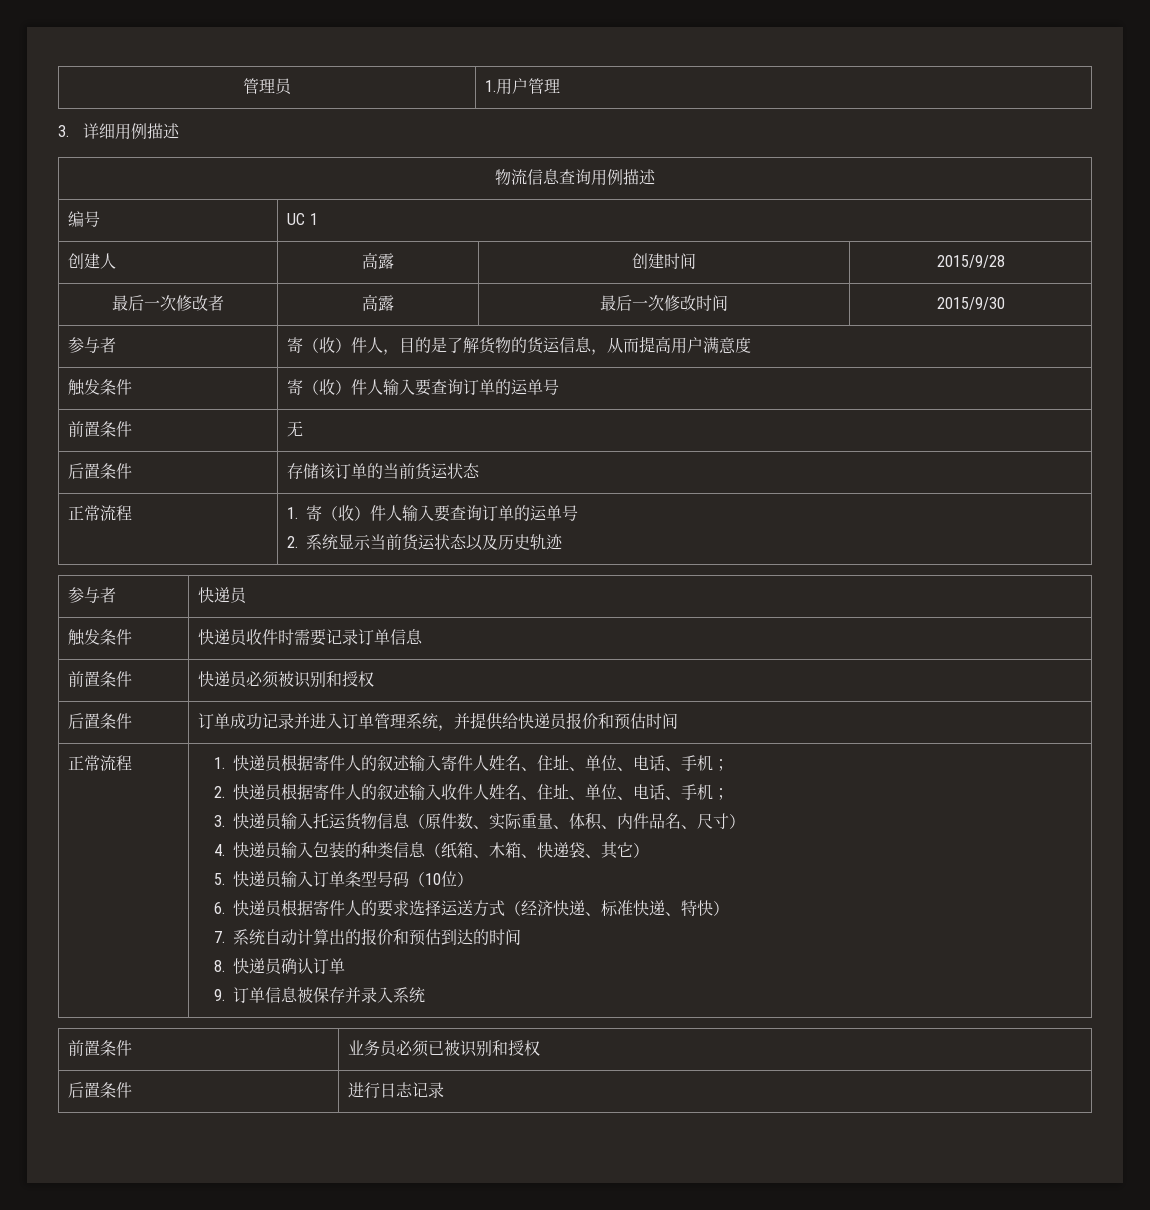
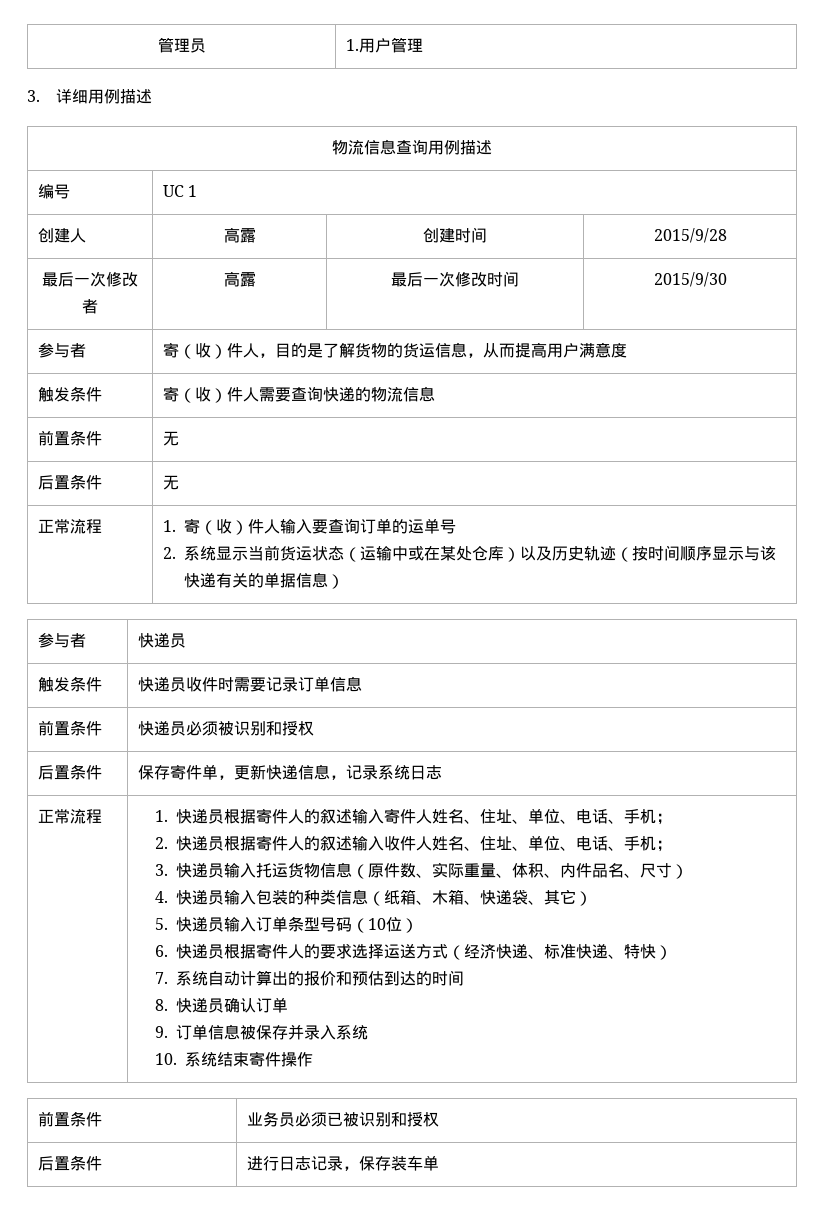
[383,379,560,396] 输入要查询订单的运单号 -> [258,386,435,402] 需要查询快递的物流信息
[287,463,481,480] 存储该订单的当前货运状态 -> [162,475,179,490] 无
[466,534,564,551] 以及历史轨迹 -> [343,545,776,562] [183,572,344,589] （运输中或在某处仓库）以及历史轨迹（按时间顺序显示与该快递有关的单据信息）
[198,712,679,731] 订单成功记录并进入订单管理系统，并提供给快递员报价和预估时间 -> [137,764,442,780] 保存寄件单，更新快递信息，记录系统日志
(425, 995) none -> [154,1051,313,1067] // 10.系统结束寄件操作
(445, 1090) none -> [342,1155,439,1171] ，保存装车单

